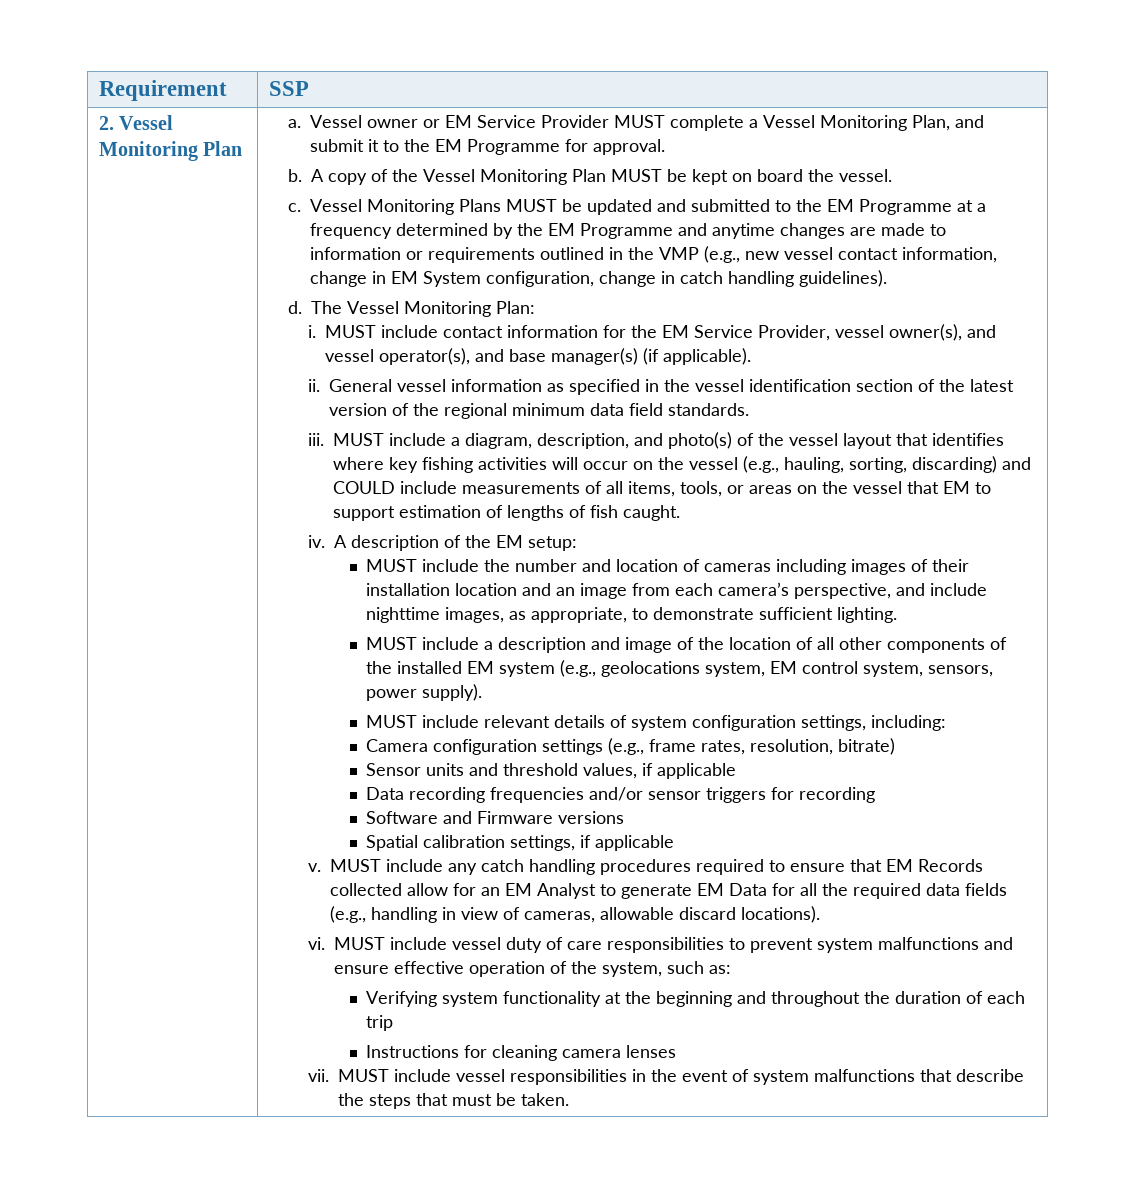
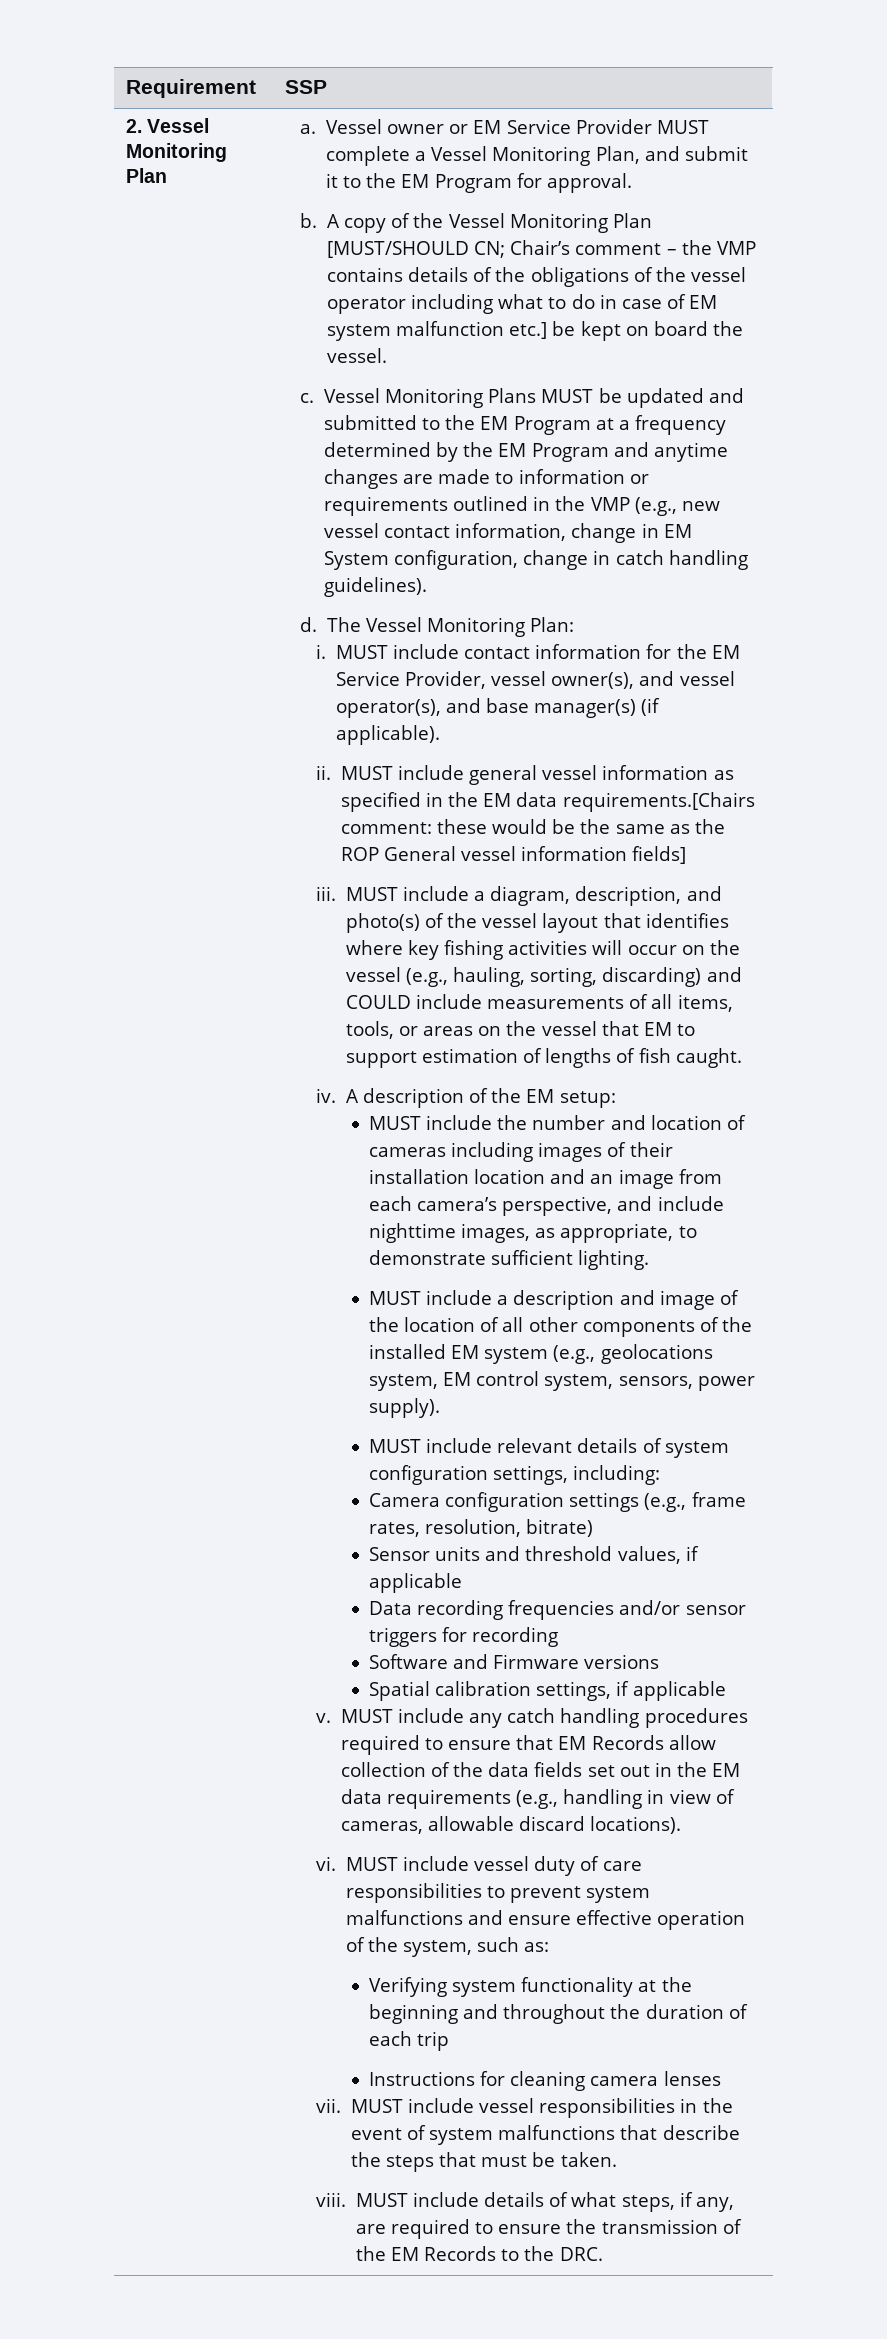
[467,139,561,155] Programme -> [434,174,512,193] Program
[611,169,663,182] MUST -> [326,240,756,258] [326,267,746,287] [326,294,718,314] [326,321,548,341] [MUST/SHOULD CN; Chair’s comment – the VMP contains details of the obligations of the vessel operator including what to do in case of EM system malfunction etc.]
[859,199,953,215] Programme -> [513,416,591,435] Program
[580,223,674,239] Programme -> [531,443,609,462] Program
[328,379,392,392] General -> [340,765,538,785] MUST include general
[694,379,1014,392] [328,403,749,419] vessel identification section of the latest version of the regional minimum data field standards. -> [483,792,755,812] [340,819,725,834] [340,846,687,864] EM data requirements.[Chairs comment: these would be the same as the ROP General vessel information fields]
[329,883,1007,899] collected allow for an EM Analyst to generate EM Data for all the required data fields -> [668,1735,716,1750] [340,1762,741,1777] [340,1789,511,1809] allow collection of the data fields set out in the EM data requirements
(569, 1099) none -> [316,2192,734,2212] [355,2219,742,2239] [355,2246,603,2261] // viii. MUST include details of what steps, if any, are required to ensure the transmission of the EM Records to the DRC.

